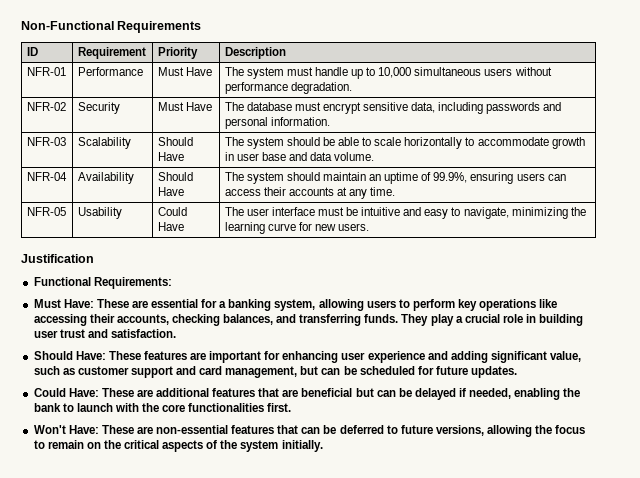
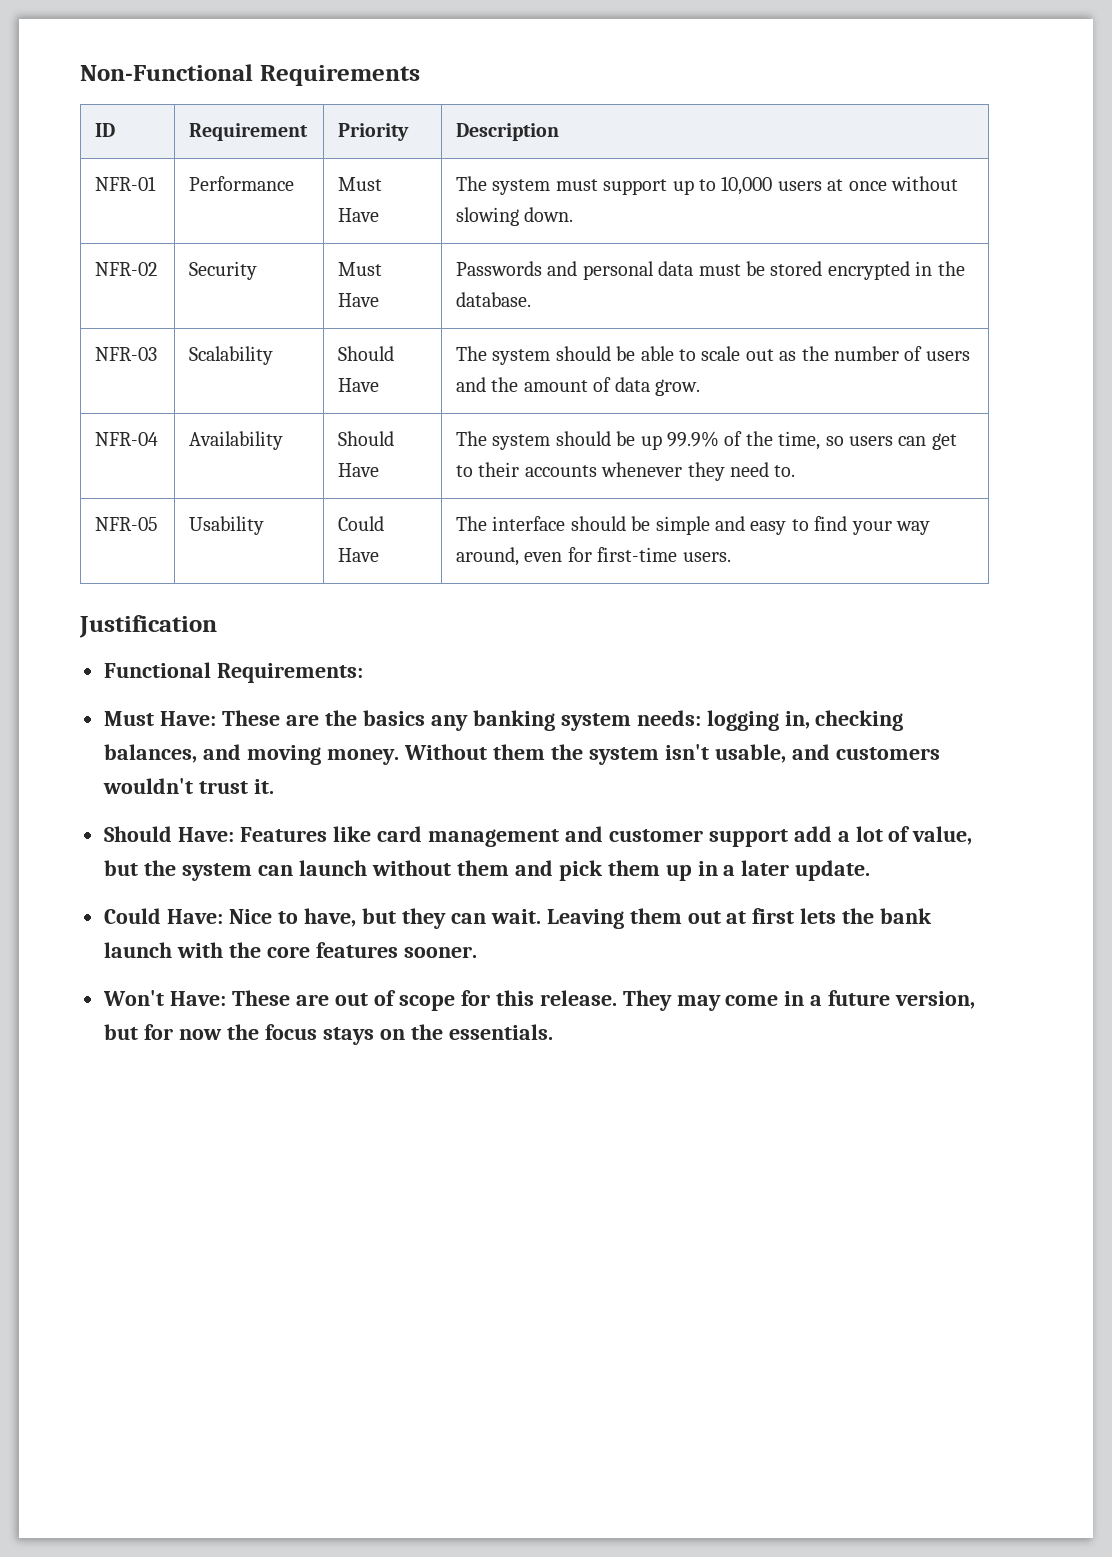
[314,67,348,76] handle -> [603,179,668,195] support
[414,67,552,76] [224,82,352,94] [26,102,66,111] [77,102,120,114] [157,102,212,111] [224,102,562,114] [224,117,330,129] simultaneous users without performance degradation. // NFR-02 | Security | Must Have | The database must encrypt sensitive data, including passwords and personal information. -> [777,176,959,191] [456,207,574,226] [95,262,158,276] [189,261,258,280] [338,262,383,276] [338,293,380,307] [456,261,965,280] [456,292,532,307] users at once without slowing down. // NFR-02 | Security | Must Have | Passwords and personal data must be stored encrypted in the database.
[404,137,585,149] [224,152,375,161] horizontally to accommodate growth in user base and data volume. -> [745,346,970,361] [456,377,701,396] out as the number of users and the amount of data grow.
[322,172,566,184] [224,187,396,199] maintain an uptime of 99.9%, ensuring users can access their accounts at any time. -> [616,431,957,450] [456,462,796,481] be up 99.9% of the time, so users can get to their accounts whenever they need to.
[246,207,586,219] [224,222,336,234] user interface must be intuitive and easy to navigate, minimizing the learning curve for new -> [492,516,931,535] [456,547,678,566] interface should be simple and easy to find your way around, even for first-time
[151,299,558,311] [33,314,584,326] [33,329,176,338] [33,351,582,363] [33,366,518,378] [33,388,561,400] essential for a banking system, allowing users to perform key operations like accessing their accounts, checking balances, and transferring funds. They play a crucial role in building user trust and satisfaction. // Should Have: These features are important for enhancing user experience and adding significant value, such as customer support and card management, but can be scheduled for future updates. // Could Have: These are additional features that are beneficial but can be delayed if needed, enabling -> [324,710,904,731] [104,744,940,765] [103,778,275,794] [104,826,973,847] [104,860,871,881] [104,908,837,929] the basics any banking system needs: logging in, checking balances, and moving money. Without them the system isn't usable, and customers wouldn't trust it. // Should Have: Features like card management and customer support add a lot of value, but the system can launch without them and pick them up in a later update. // Could Have: Nice to have, but they can wait. Leaving them out at first lets
[62,403,74,412] to -> (933, 916) none
[188,403,292,412] functionalities first. -> [315,942,477,958] features sooner.
[156,425,586,437] [33,440,323,452] non-essential features that can be deferred to future versions, allowing the focus to remain on the critical aspects of the system initially. -> [334,990,976,1011] [104,1024,553,1045] out of scope for this release. They may come in a future version, but for now the focus stays on the essentials.

